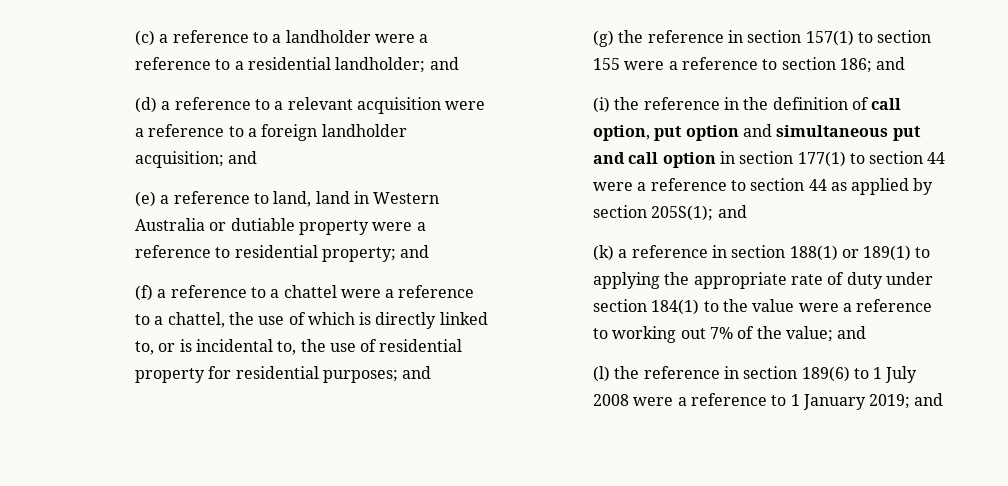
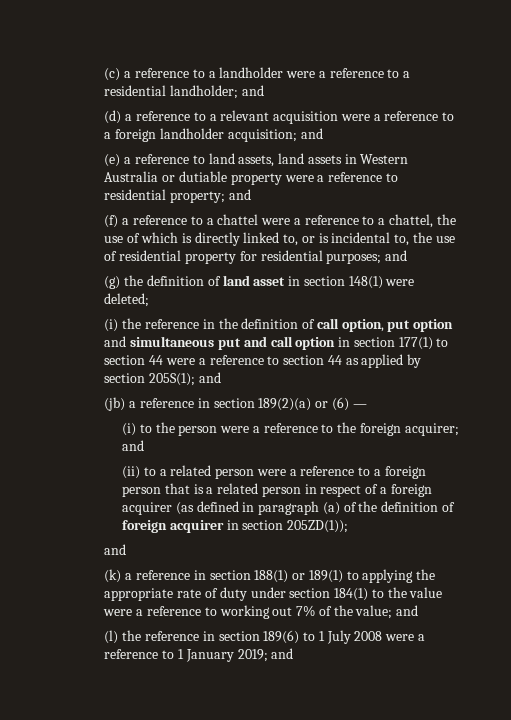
[273,191,350,207] land, land -> [208,153,342,167] land assets, land assets
[647,30,932,46] [592,57,906,73] reference in section 157(1) to section 155 were a reference to section 186; and -> [147,275,415,289] [104,293,150,307] definition of land asset in section 148(1) were deleted;
(747, 211) none -> [104,397,367,411] [121,422,459,436] [121,440,144,451] [121,465,426,479] [121,483,432,497] [121,501,455,515] [121,520,349,533] [104,544,127,555] // (jb) a reference in section 189(2)(a) or (6) — // (i) to the person were a reference to the foreign acquirer; and // (ii) to a related person were a reference to a foreign person that is a related person in respect of a foreign acquirer (as defined in paragraph (a) of the definition of foreign acquirer in section 205ZD(1)); // and

